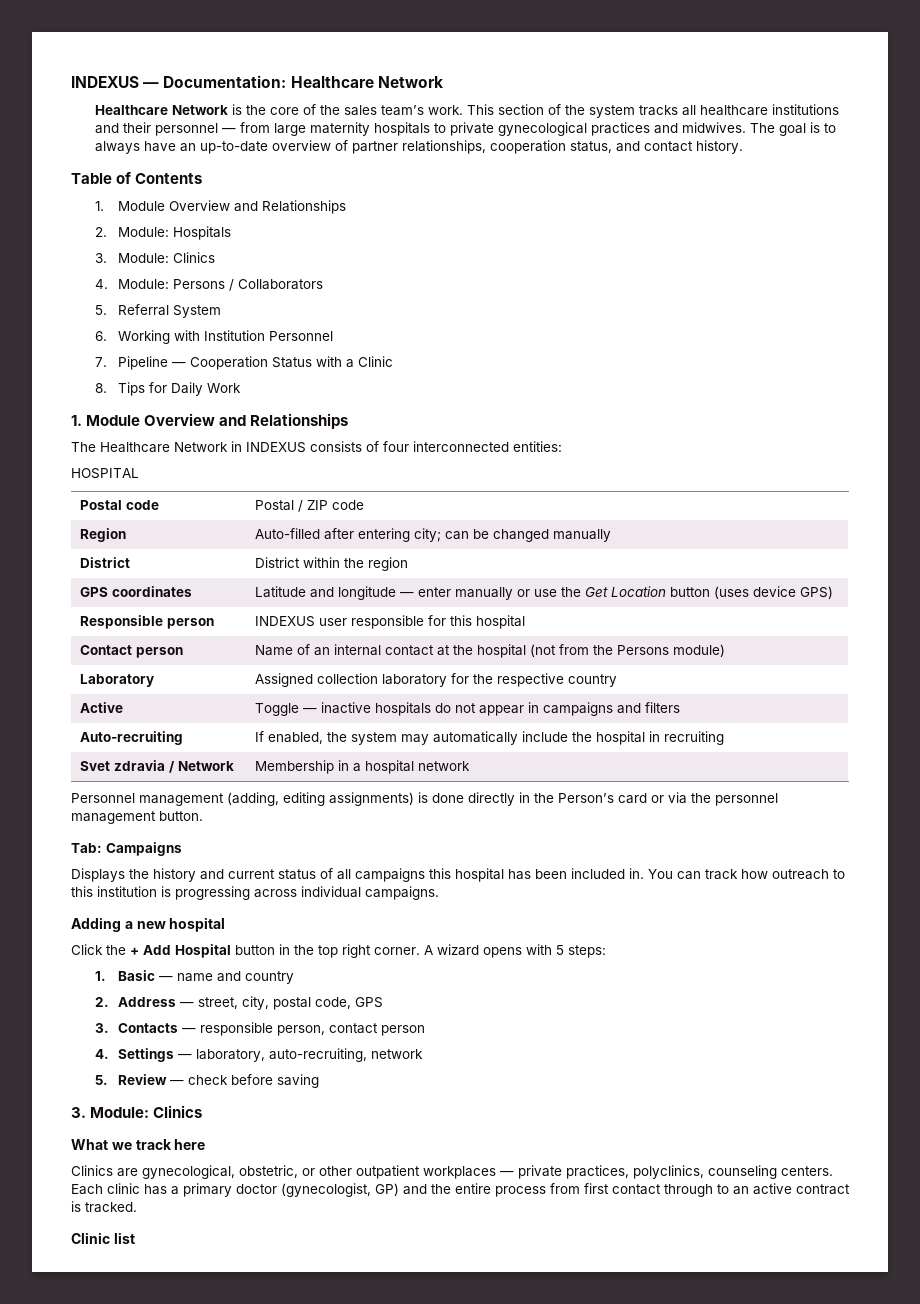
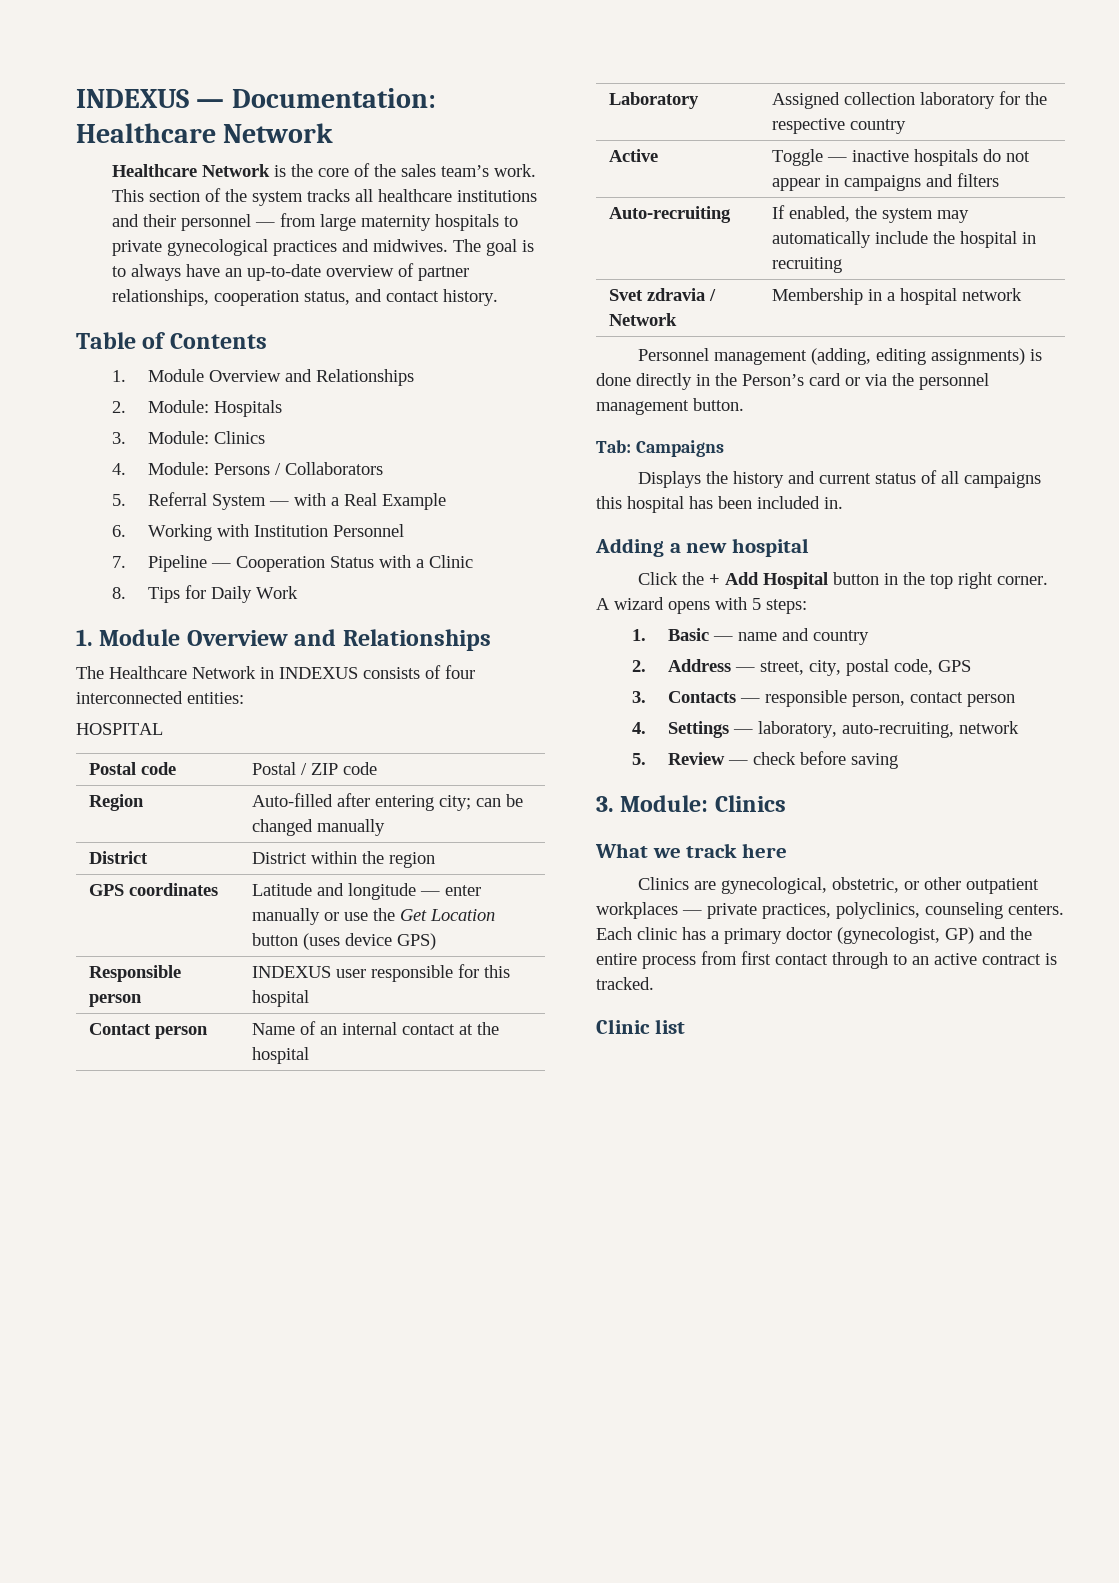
(222, 311) none -> [269,493,447,510] — with a Real Example
[530,644,726,657] (not from the Persons module) -> (309, 1055) none
[648,869,845,880] [71,886,439,900] You can track how outreach to this institution is progressing across individual campaigns. -> (843, 503) none

